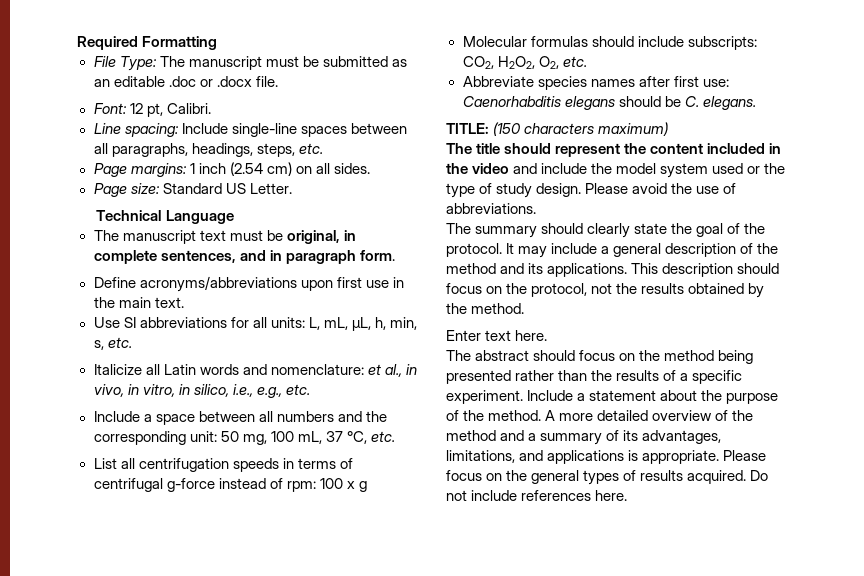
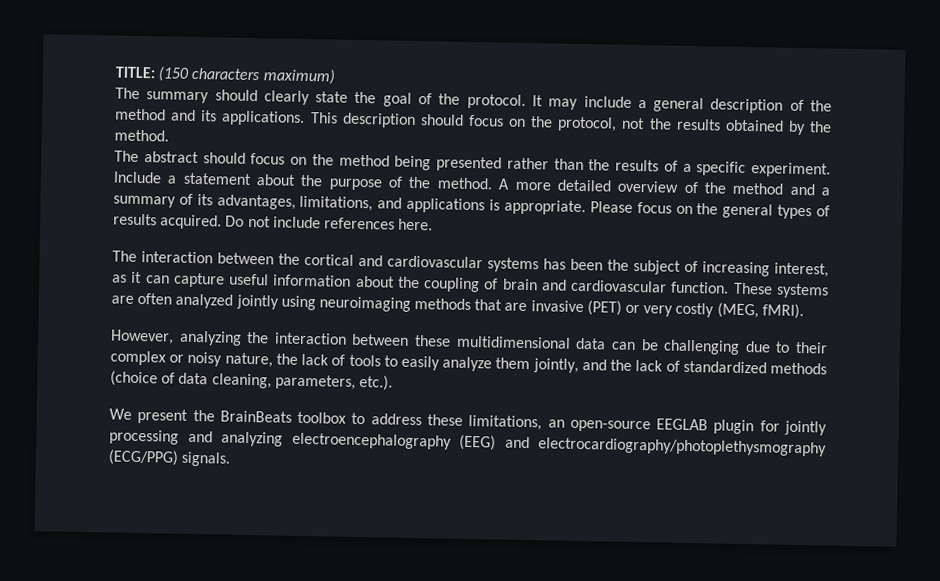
[77,36,218,50] [93,56,407,71] [93,76,278,87] [93,103,211,117] [93,123,407,137] [93,143,323,157] [93,162,370,177] [93,183,292,197] [96,210,234,224] [93,230,356,244] [93,250,395,264] [93,276,404,292] [93,297,184,308] [93,317,418,331] [93,337,132,350] [93,364,417,377] [93,384,310,398] [93,411,387,425] [93,431,395,445] [93,458,353,472] [93,478,367,492] [462,36,757,50] [462,56,587,69] [462,76,729,90] [462,96,756,110] [446,122,669,136] [446,143,782,157] [446,163,786,178] [446,183,737,198] [446,203,536,214] Required Formatting // File Type: The manuscript must be submitted as an editable .doc or .docx file. // Font: 12 pt, Calibri. // Line spacing: Include single-line spaces between all paragraphs, headings, steps, etc. // Page margins: 1 inch (2.54 cm) on all sides. // Page size: Standard US Letter. // Technical Language // The manuscript text must be original, in complete sentences, and in paragraph form. // Define acronyms/abbreviations upon first use in the main text. // Use SI abbreviations for all units: L, mL, µL, h, min, s, etc. // Italicize all Latin words and nomenclature: et al., in vivo, in vitro, in silico, i.e., e.g., etc. // Include a space between all numbers and the corresponding unit: 50 mg, 100 mL, 37 °C, etc. // List all centrifugation speeds in terms of centrifugal g-force instead of rpm: 100 x g // Molecular formulas should include subscripts: CO2, H2O2, O2, etc. // Abbreviate species names after first use: Caenorhabditis elegans should be C. elegans. // TITLE: (150 characters maximum) // The title should represent the content included in the video and include the model system used or the type of study design. Please avoid the use of abbreviations. -> [115,66,335,85] TITLE: (150 characters maximum)
[446,330,548,341] // Enter text here. -> (169, 135) none
(628, 495) none -> [112,250,829,278] [112,271,829,299] [111,292,804,320] [110,329,829,355] [110,350,827,375] [110,370,393,391] [109,408,828,436] [109,429,827,457] [108,449,232,467] // The interaction between the cortical and cardiovascular systems has been the subject of increasing interest, as it can capture useful information about the coupling of brain and cardiovascular function. These systems are often analyzed jointly using neuroimaging methods that are invasive (PET) or very costly (MEG, fMRI). // However, analyzing the interaction between these multidimensional data can be challenging due to their complex or noisy nature, the lack of tools to easily analyze them jointly, and the lack of standardized methods (choice of data cleaning, parameters, etc.). // We present the BrainBeats toolbox to address these limitations, an open-source EEGLAB plugin for jointly processing and analyzing electroencephalography (EEG) and electrocardiography/photoplethysmography (ECG/PPG) signals.

